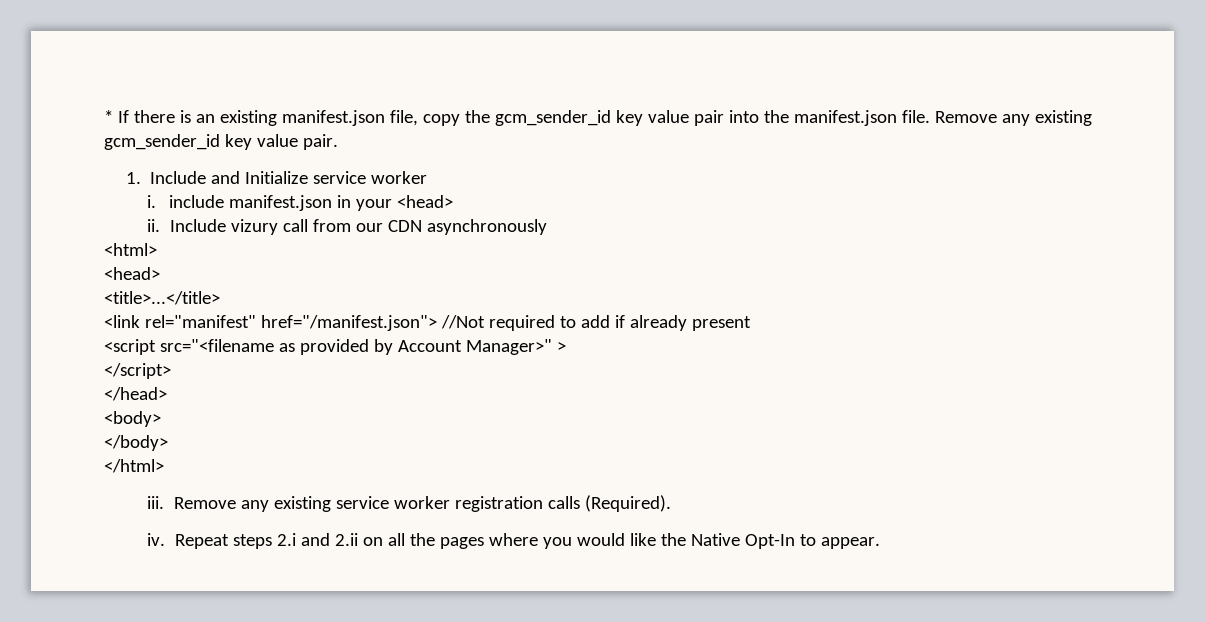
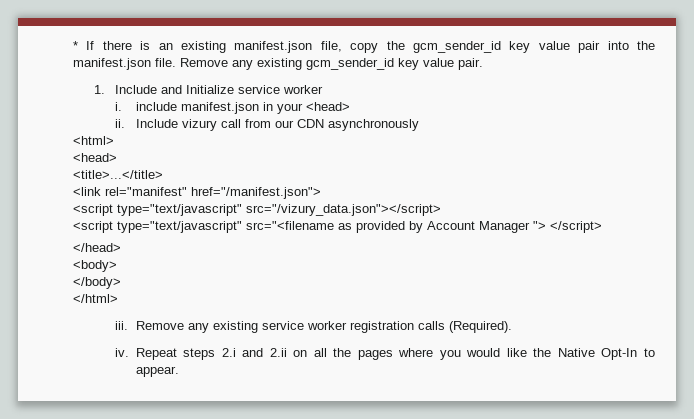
[440,315,751,331] [104,339,156,355] //Not required to add if already present // <script -> [73,204,441,216] [73,221,242,233] // <script type="text/javascript" src="/vizury_data.json"></script> // <script type="text/javascript"
[465,339,566,355] Manager>" > // -> [479,221,546,233] Manager ">

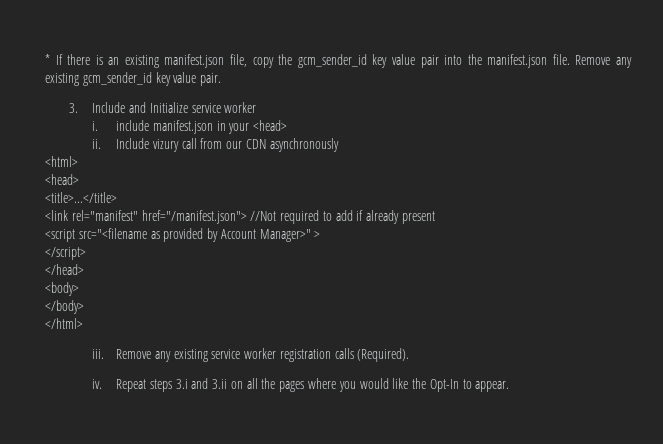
[93,85,105,94] 1. -> [68,103,78,113] 3.
[73,204,441,216] [73,221,242,233] // <script type="text/javascript" src="/vizury_data.json"></script> // <script type="text/javascript" -> [250,210,436,224] [45,229,75,242] //Not required to add if already present // <script
[479,221,546,233] Manager "> -> [259,229,321,242] Manager>" > //
[221,348,287,357] 2.i and 2.ii -> [175,378,228,389] 3.i and 3.ii
[557,348,595,357] Native -> (427, 383) none

